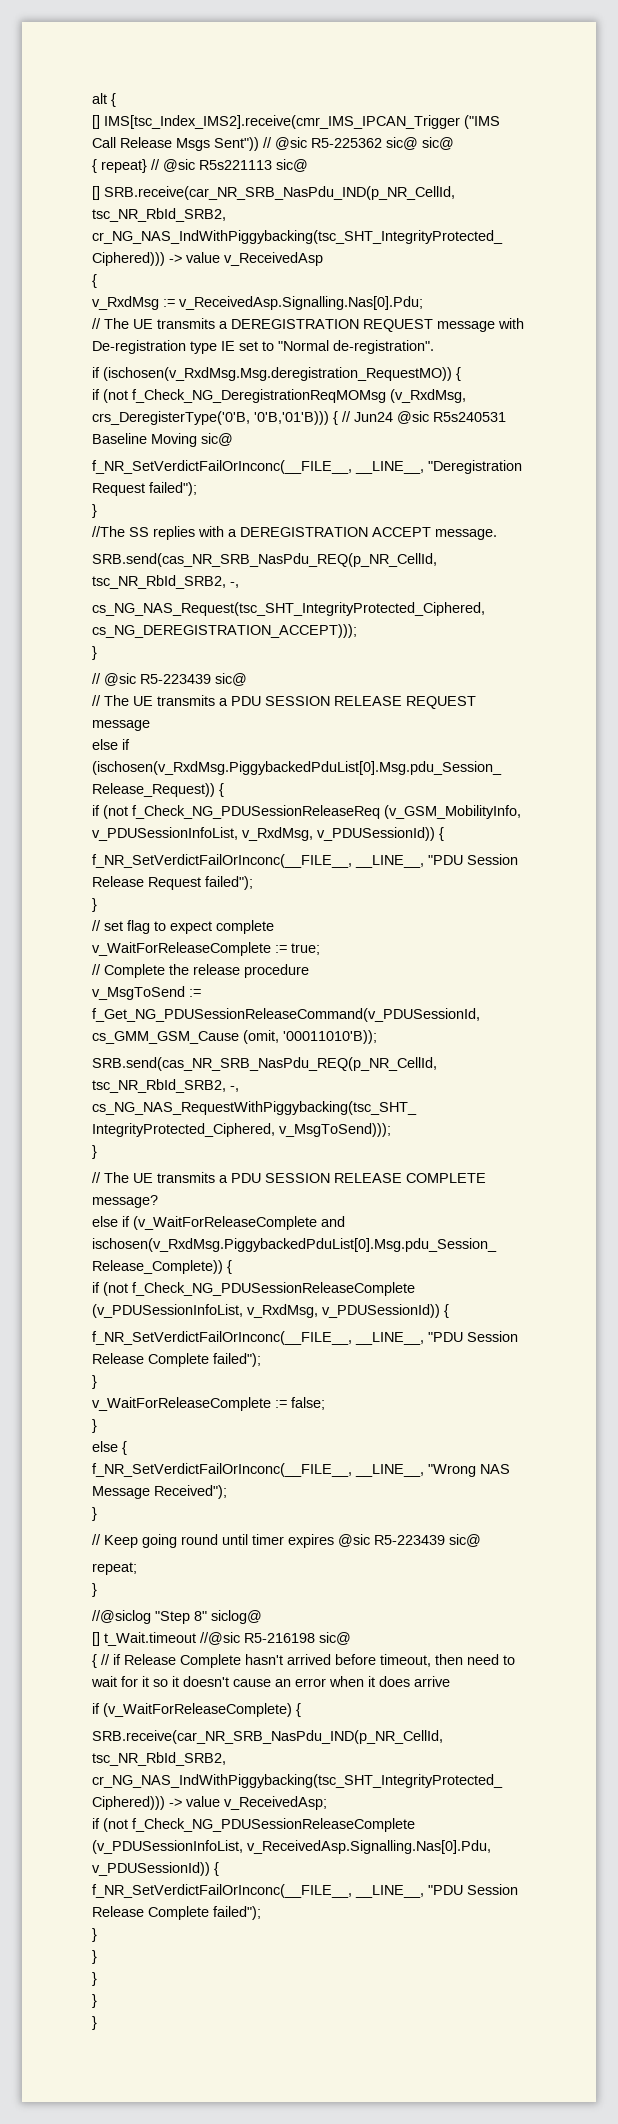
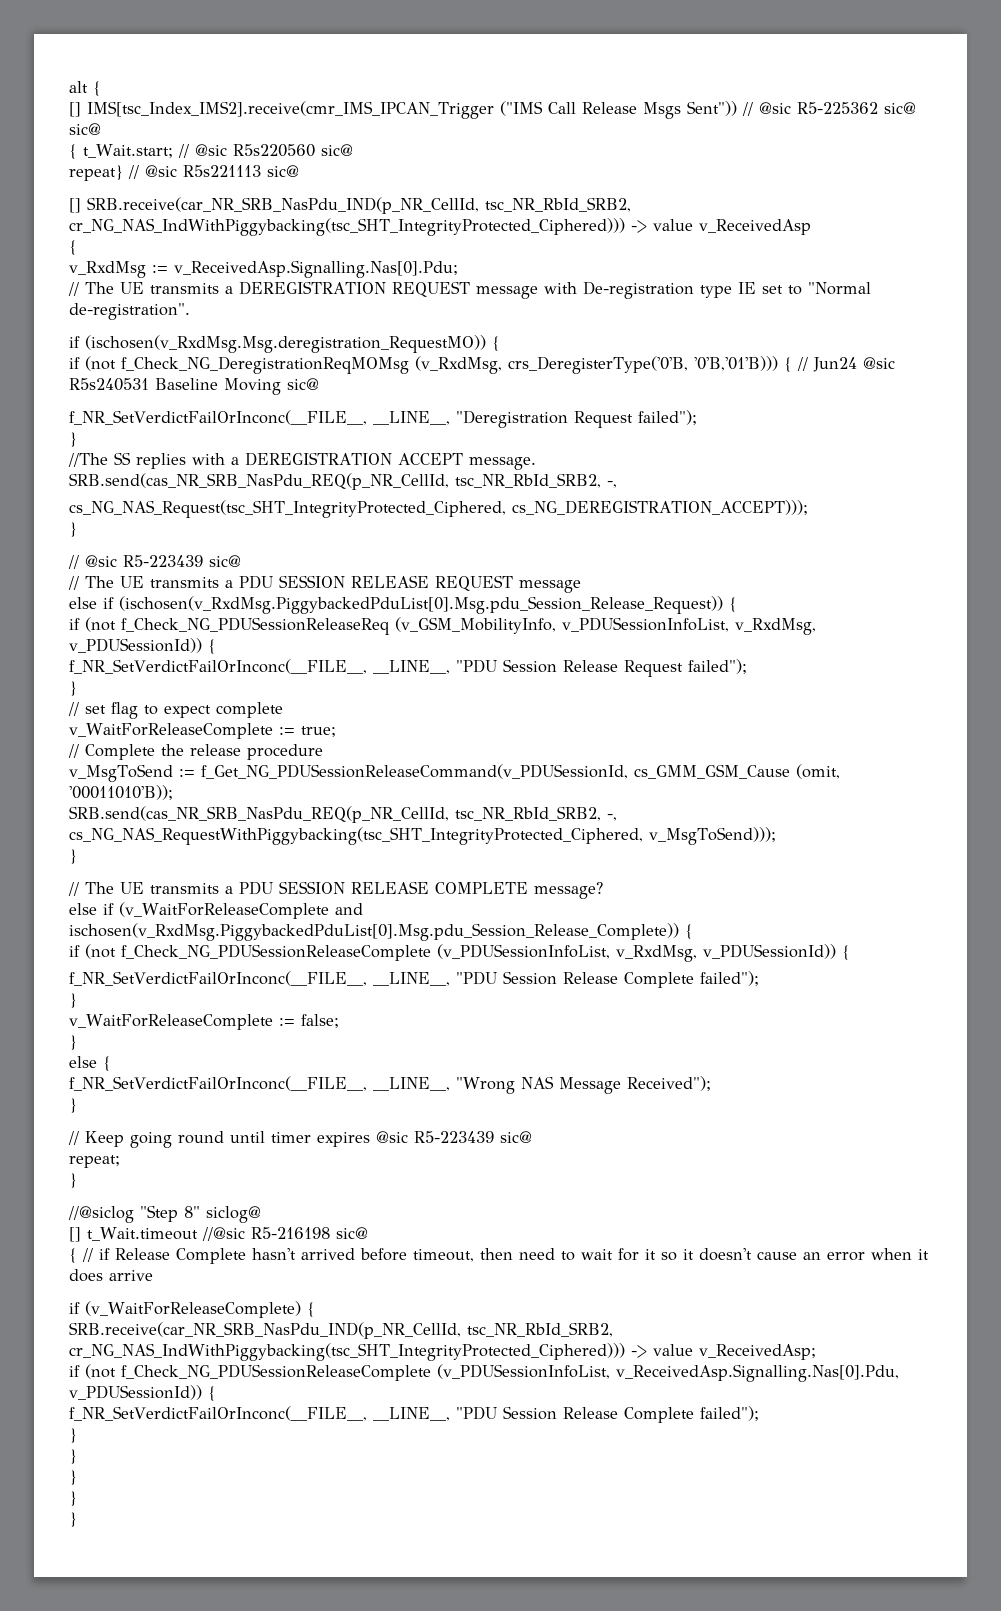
(97, 166) none -> [83,144,353,158] t_Wait.start; // @sic R5s220560 sic@ //

